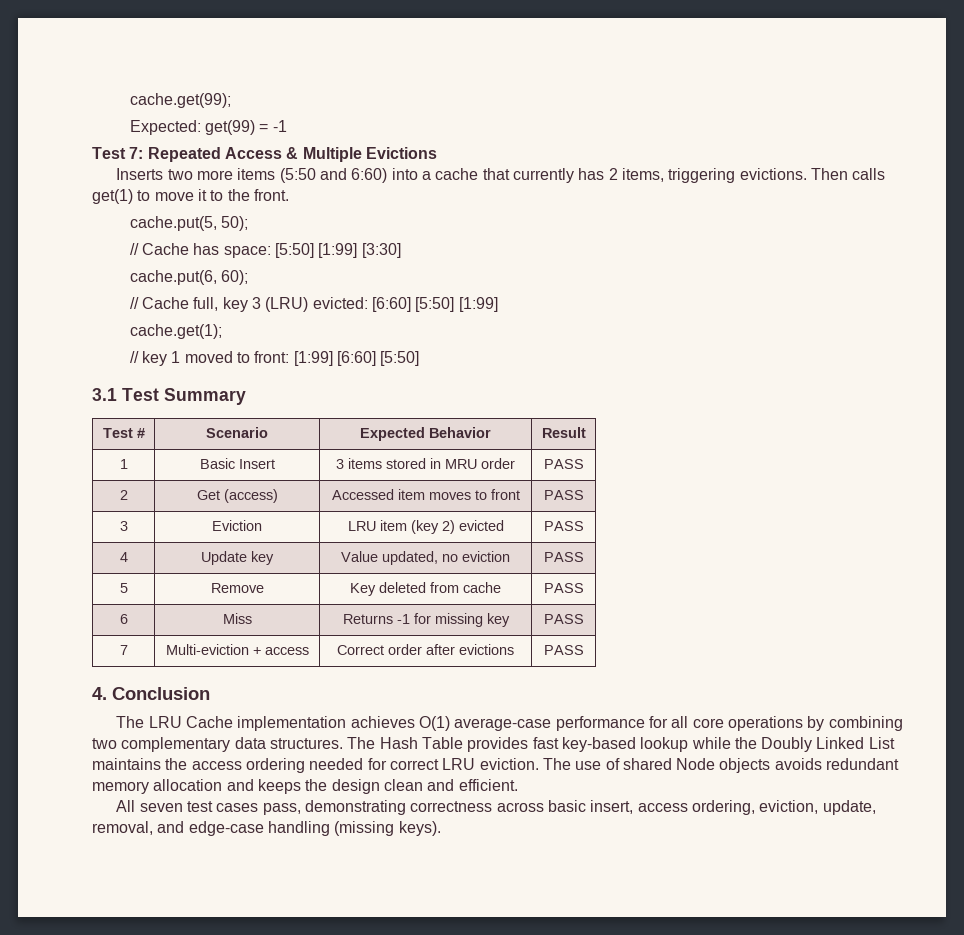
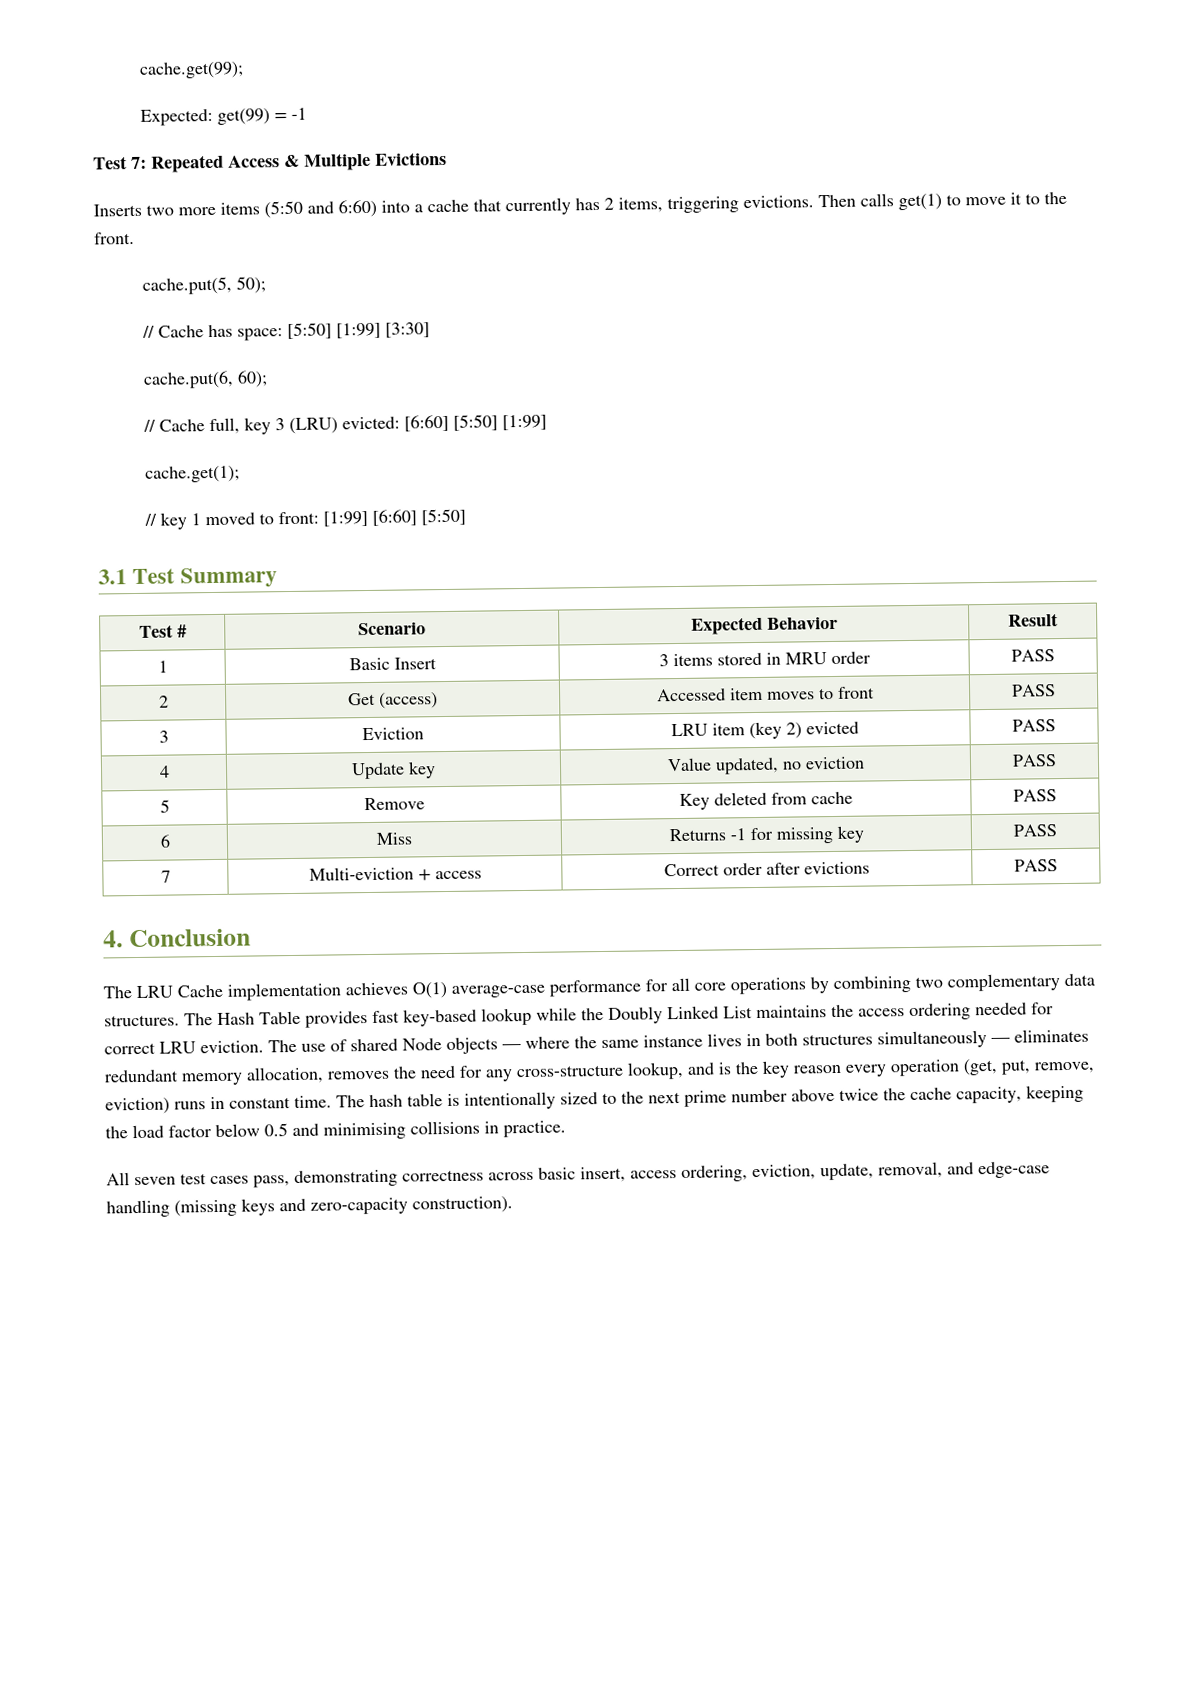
[774,758,900,770] [92,779,518,794] avoids redundant memory allocation and keeps the design clean and efficient. -> [502,1028,1089,1050] [104,1058,1095,1086] [105,1084,1084,1115] [105,1120,566,1140] — where the same instance lives in both structures simultaneously — eliminates redundant memory allocation, removes the need for any cross-structure lookup, and is the key reason every operation (get, put, remove, eviction) runs in constant time. The hash table is intentionally sized to the next prime number above twice the cache capacity, keeping the load factor below 0.5 and minimising collisions in practice.
[398,821,441,836] keys). -> [241,1196,513,1216] keys and zero-capacity construction).

